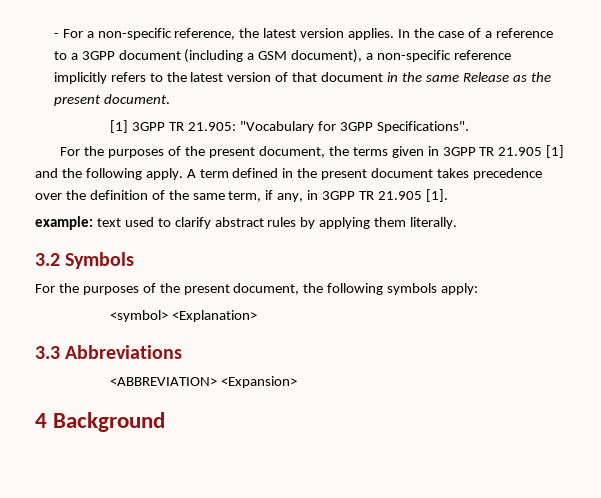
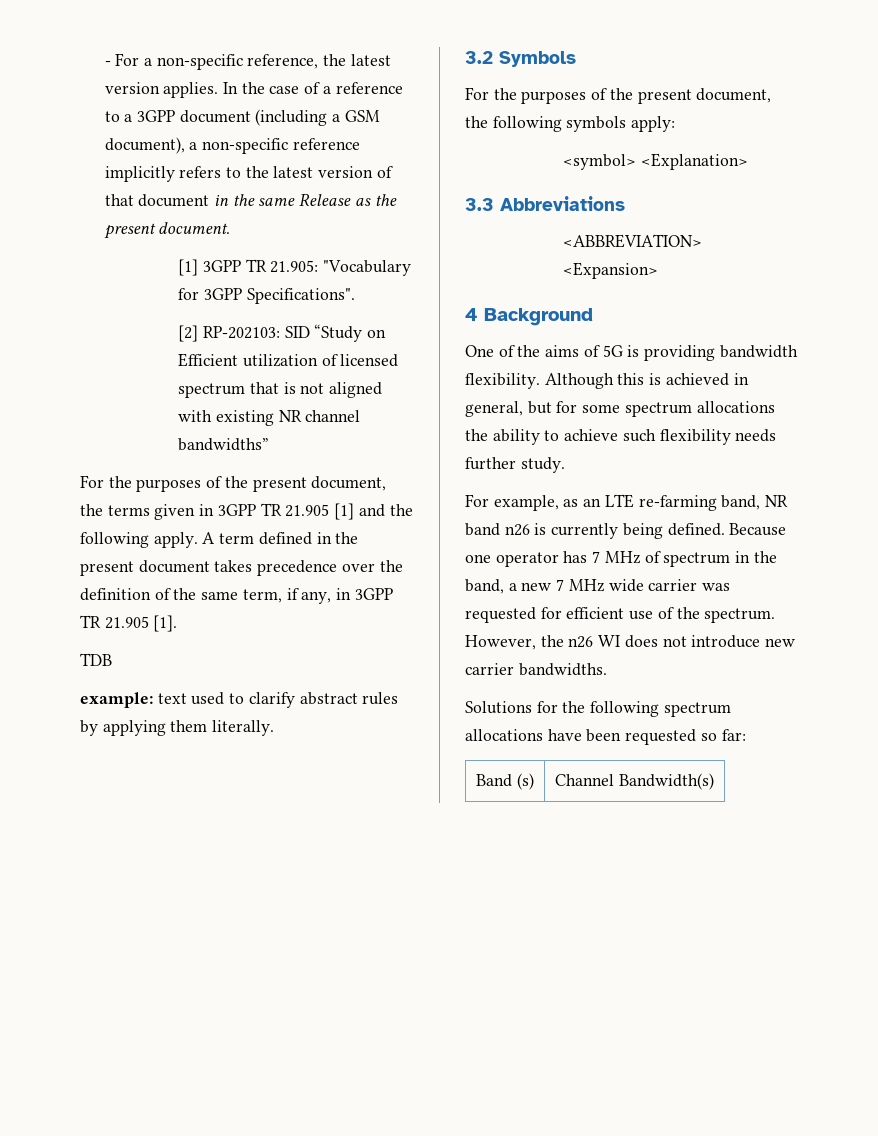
(469, 127) none -> [178,324,387,342] [178,353,399,367] [178,382,383,398] [178,410,361,426] [178,438,270,451] // [2] RP-202103: SID “Study on Efficient utilization of licensed spectrum that is not aligned with existing NR channel bandwidths”
(448, 195) none -> [80,653,112,666] // TDB
(166, 422) none -> [465,345,798,361] [465,373,749,389] [465,401,775,417] [465,429,777,445] [465,457,565,473] [465,494,789,511] [465,523,787,539] [465,551,777,567] [465,579,731,594] [465,607,776,623] [465,635,796,650] [465,663,607,676] [465,701,731,717] [465,729,746,745] [476,773,534,790] [555,773,714,790] // One of the aims of 5G is providing bandwidth flexibility. Although this is achieved in general, but for some spectrum allocations the ability to achieve such flexibility needs further study. // For example, as an LTE re-farming band, NR band n26 is currently being defined. Because one operator has 7 MHz of spectrum in the band, a new 7 MHz wide carrier was requested for efficient use of the spectrum. However, the n26 WI does not introduce new carrier bandwidths. // Solutions for the following spectrum allocations have been requested so far: // Band (s) | Channel Bandwidth(s)

